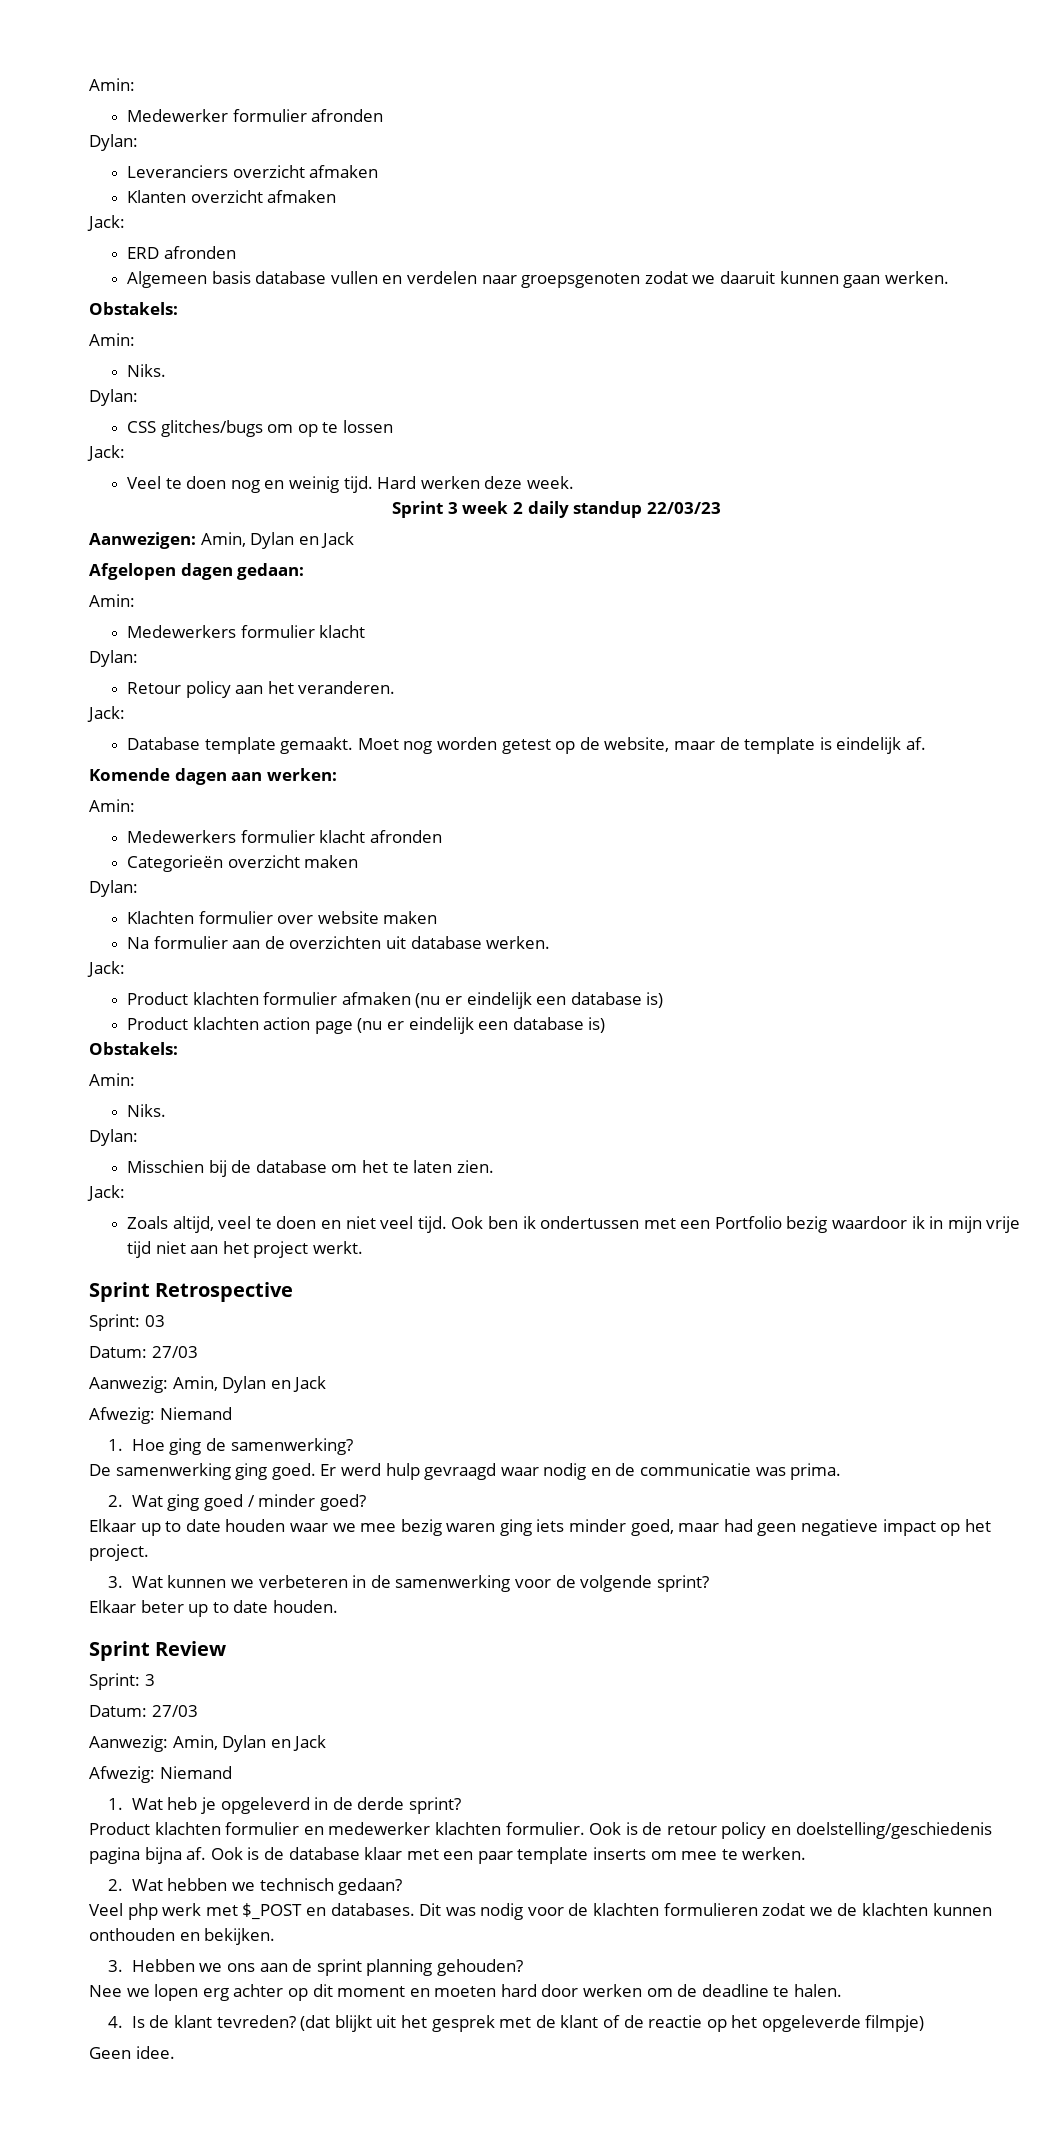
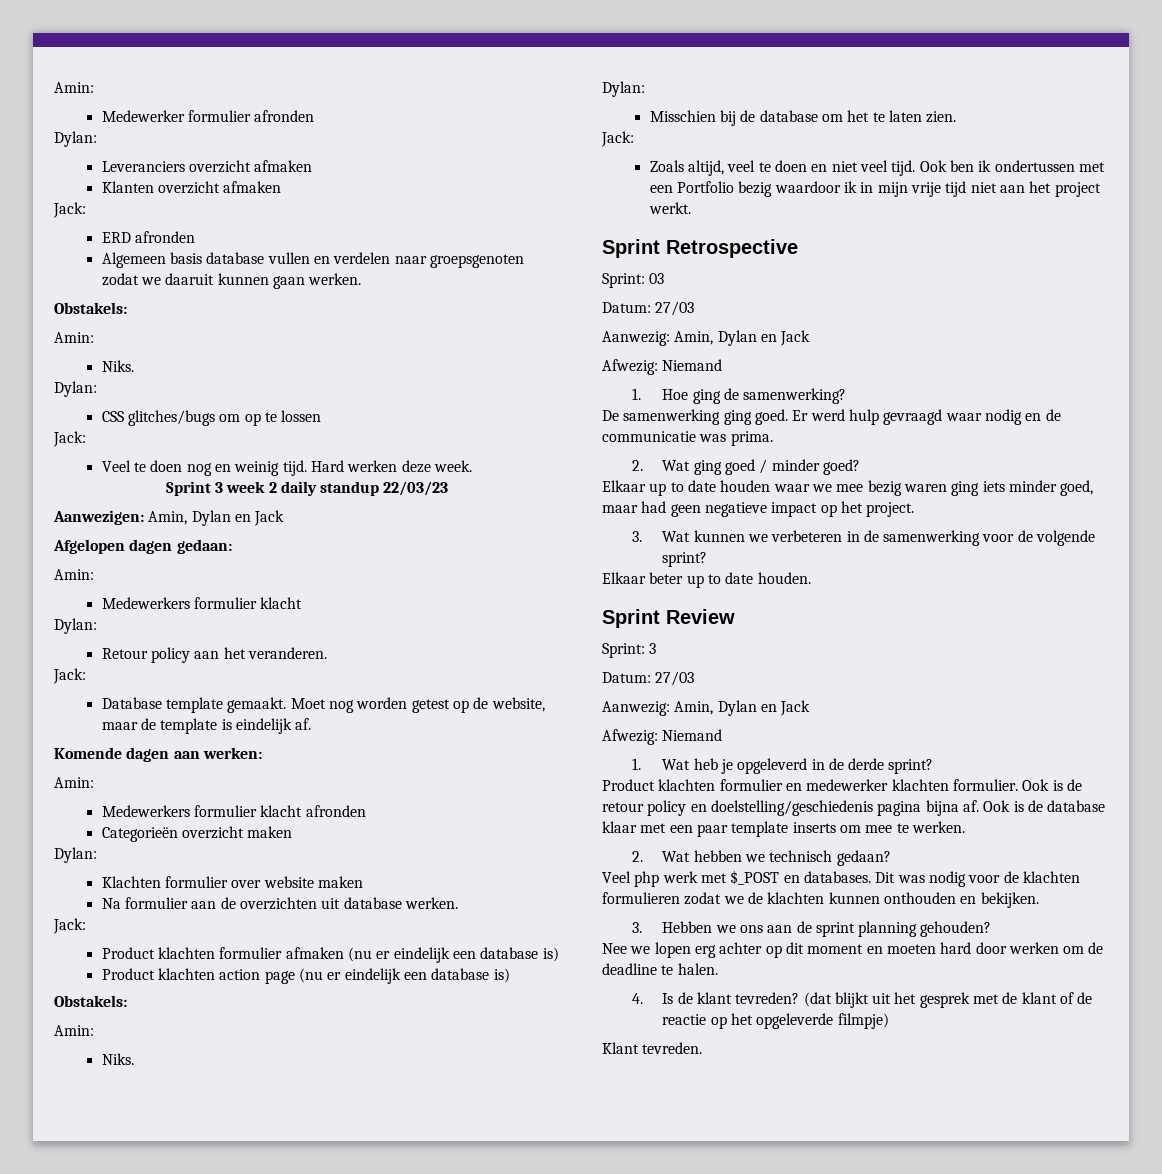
[89,2046,175,2059] Geen idee. -> [602,1042,703,1054] Klant tevreden.

